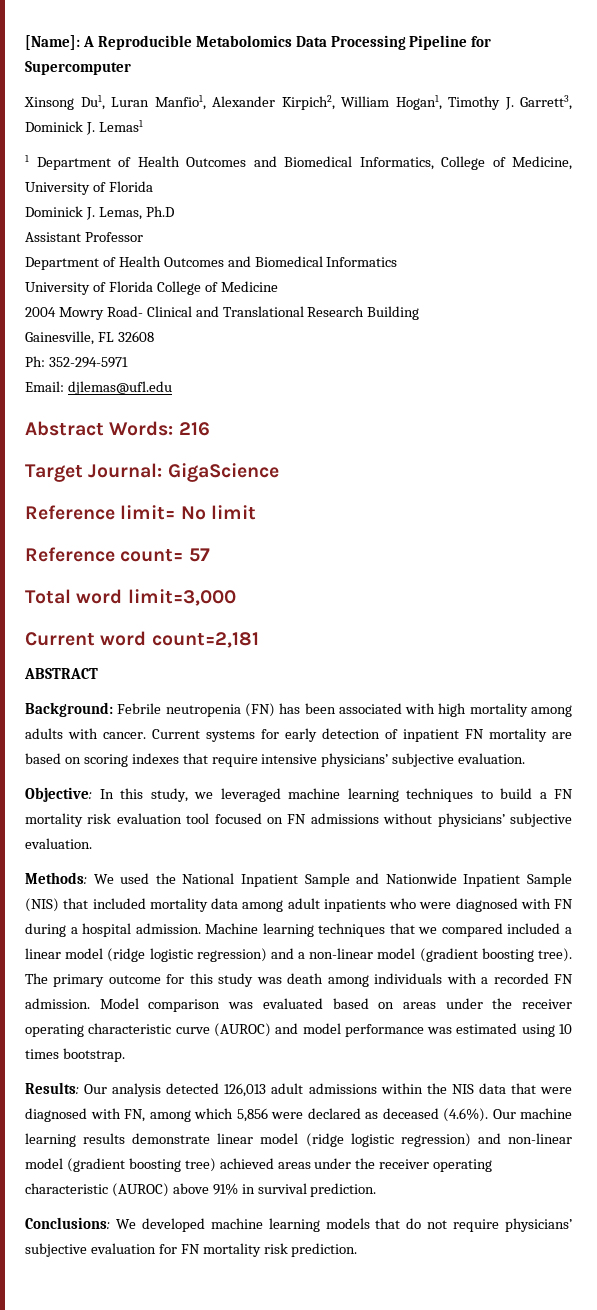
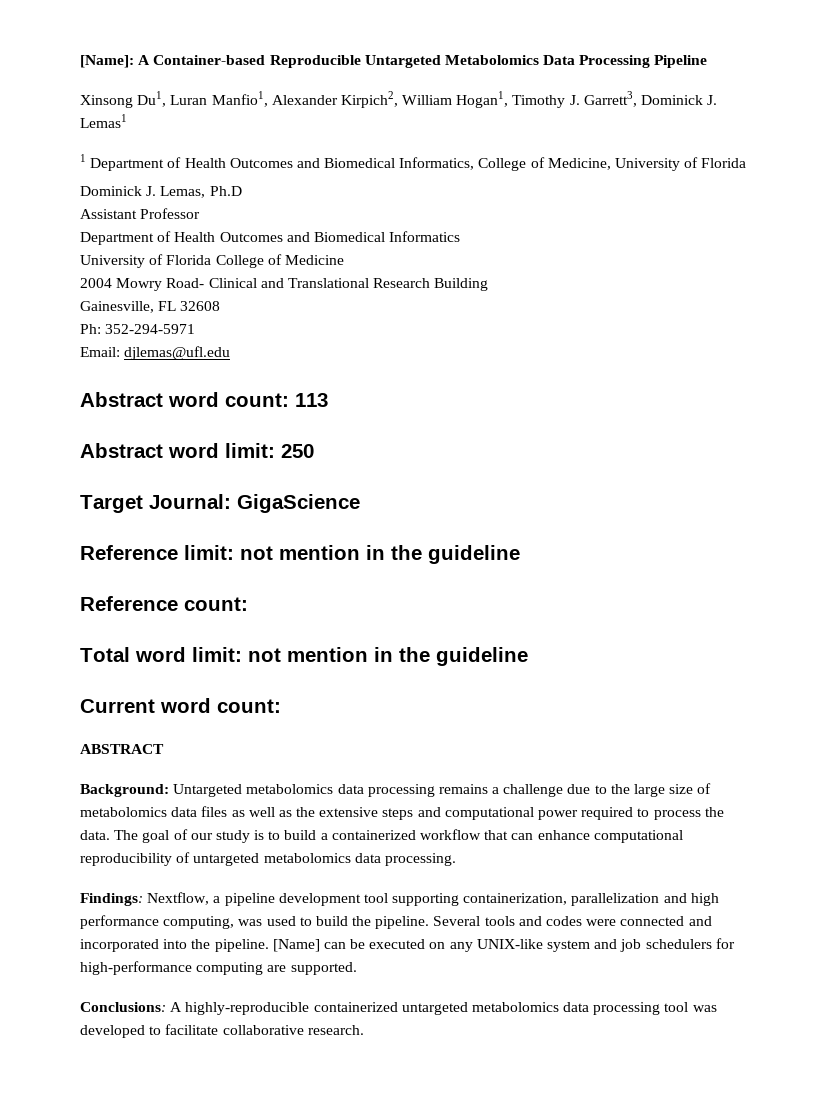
[97,35,192,50] Reproducible -> [153,55,441,68] Container-based Reproducible Untargeted
[471,36,492,47] [25,61,131,75] for Supercomputer -> (708, 61) none
[109,421,210,436] [25,463,279,482] [25,505,256,520] [25,547,210,562] Words: 216 // Target Journal: GigaScience // Reference limit= No limit // Reference count= 57 -> [168,392,328,407] [80,443,314,458] [80,494,360,513] [80,545,520,564] [80,596,248,611] word count: 113 // Abstract word limit: 250 // Target Journal: GigaScience // Reference limit: not mention in the guideline // Reference count:
[127,589,236,606] limit=3,000 -> [192,647,528,666] limit: not mention in the guideline
[151,632,259,648] count=2,181 -> [217,699,281,713] count:
[117,703,573,717] [25,728,572,742] [25,753,526,767] [25,787,573,802] [25,813,572,827] [25,838,92,849] [25,872,573,887] [25,898,573,912] [25,923,572,937] [25,948,572,962] [25,973,573,987] [25,998,572,1012] [25,1023,572,1037] [25,1048,125,1062] [25,1082,572,1097] [25,1108,572,1122] [25,1133,572,1147] [25,1158,493,1172] [25,1183,377,1197] [25,1217,572,1232] [25,1243,358,1257] Febrile neutropenia (FN) has been associated with high mortality among adults with cancer. Current systems for early detection of inpatient FN mortality are based on scoring indexes that require intensive physicians’ subjective evaluation. // Objective: In this study, we leveraged machine learning techniques to build a FN mortality risk evaluation tool focused on FN admissions without physicians’ subjective evaluation. // Methods: We used the National Inpatient Sample and Nationwide Inpatient Sample (NIS) that included mortality data among adult inpatients who were diagnosed with FN during a hospital admission. Machine learning techniques that we compared included a linear model (ridge logistic regression) and a non-linear model (gradient boosting tree). The primary outcome for this study was death among individuals with a recorded FN admission. Model comparison was evaluated based on areas under the receiver operating characteristic curve (AUROC) and model performance was estimated using 10 times bootstrap. // Results: Our analysis detected 126,013 adult admissions within the NIS data that were diagnosed with FN, among which 5,856 were declared as deceased (4.6%). Our machine learning results demonstrate linear model (ridge logistic regression) and non-linear model (gradient boosting tree) achieved areas under the receiver operating characteristic (AUROC) above 91% in survival prediction. // Conclusions: We developed machine learning models that do not require physicians’ subjective evaluation for FN mortality risk prediction. -> [173,783,712,797] [80,806,724,820] [80,829,683,843] [80,852,456,866] [80,892,719,906] [80,915,712,929] [80,938,735,952] [80,961,357,975] [80,1002,717,1015] [80,1024,364,1038] Untargeted metabolomics data processing remains a challenge due to the large size of metabolomics data files as well as the extensive steps and computational power required to process the data. The goal of our study is to build a containerized workflow that can enhance computational reproducibility of untargeted metabolomics data processing. // Findings: Nextflow, a pipeline development tool supporting containerization, parallelization and high performance computing, was used to build the pipeline. Several tools and codes were connected and incorporated into the pipeline. [Name] can be executed on any UNIX-like system and job schedulers for high-performance computing are supported. // Conclusions: A highly-reproducible containerized untargeted metabolomics data processing tool was developed to facilitate collaborative research.

